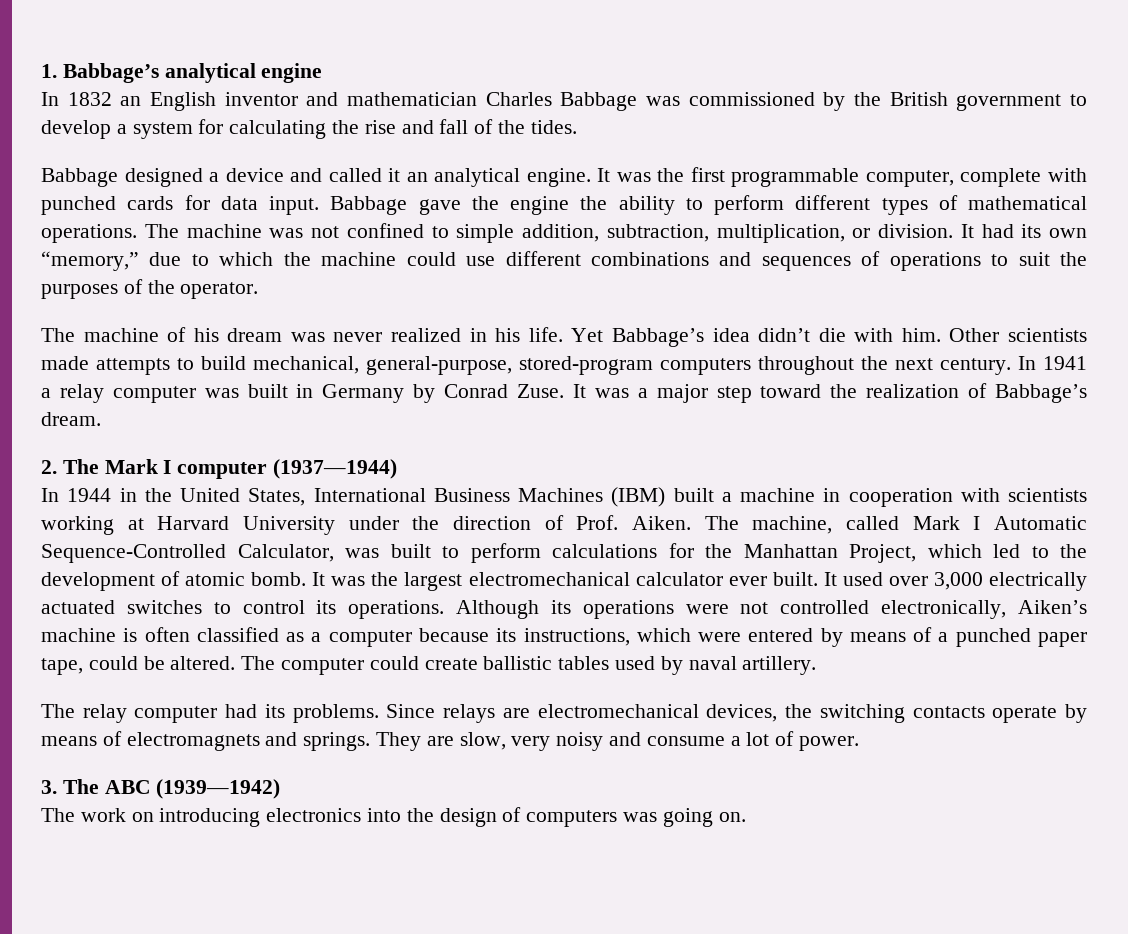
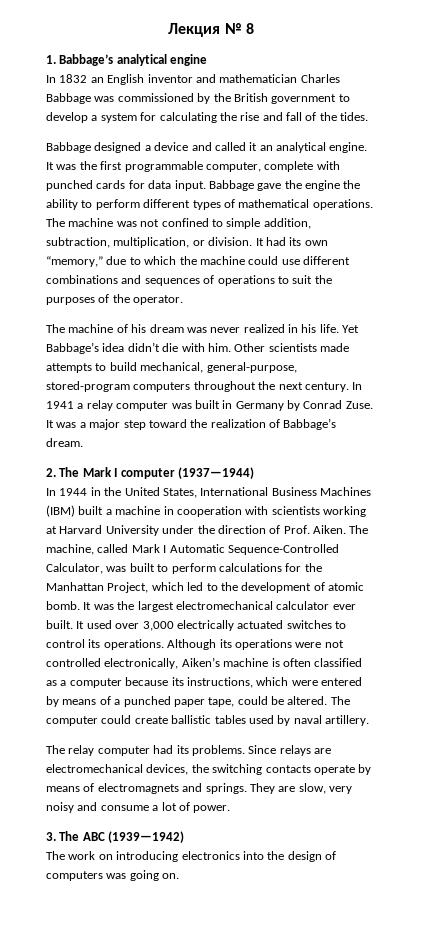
(41, 71) none -> [168,23,254,37] Лекция № 8 //

